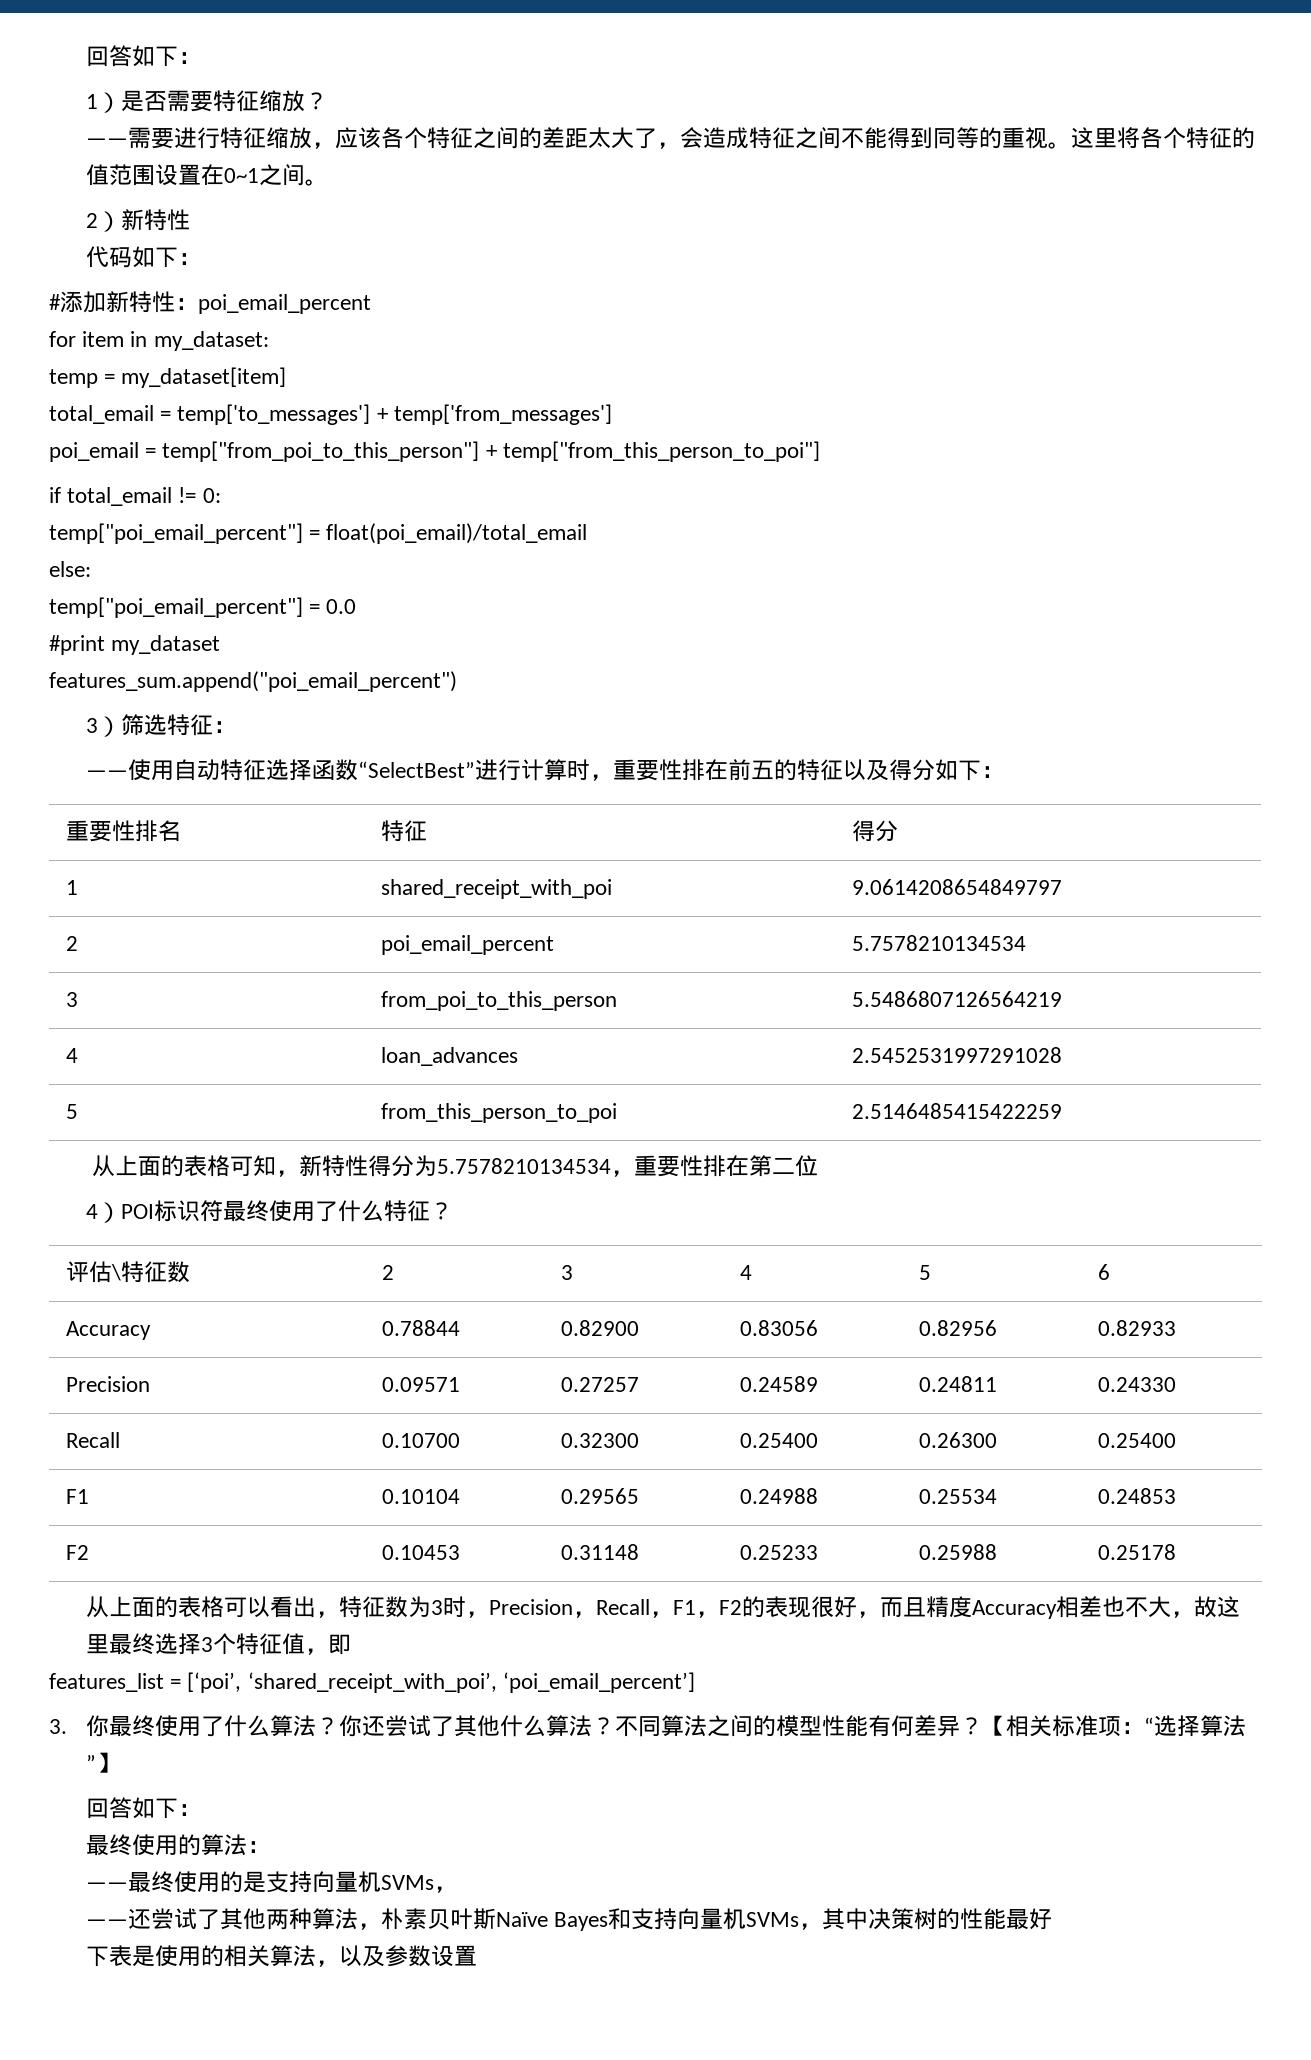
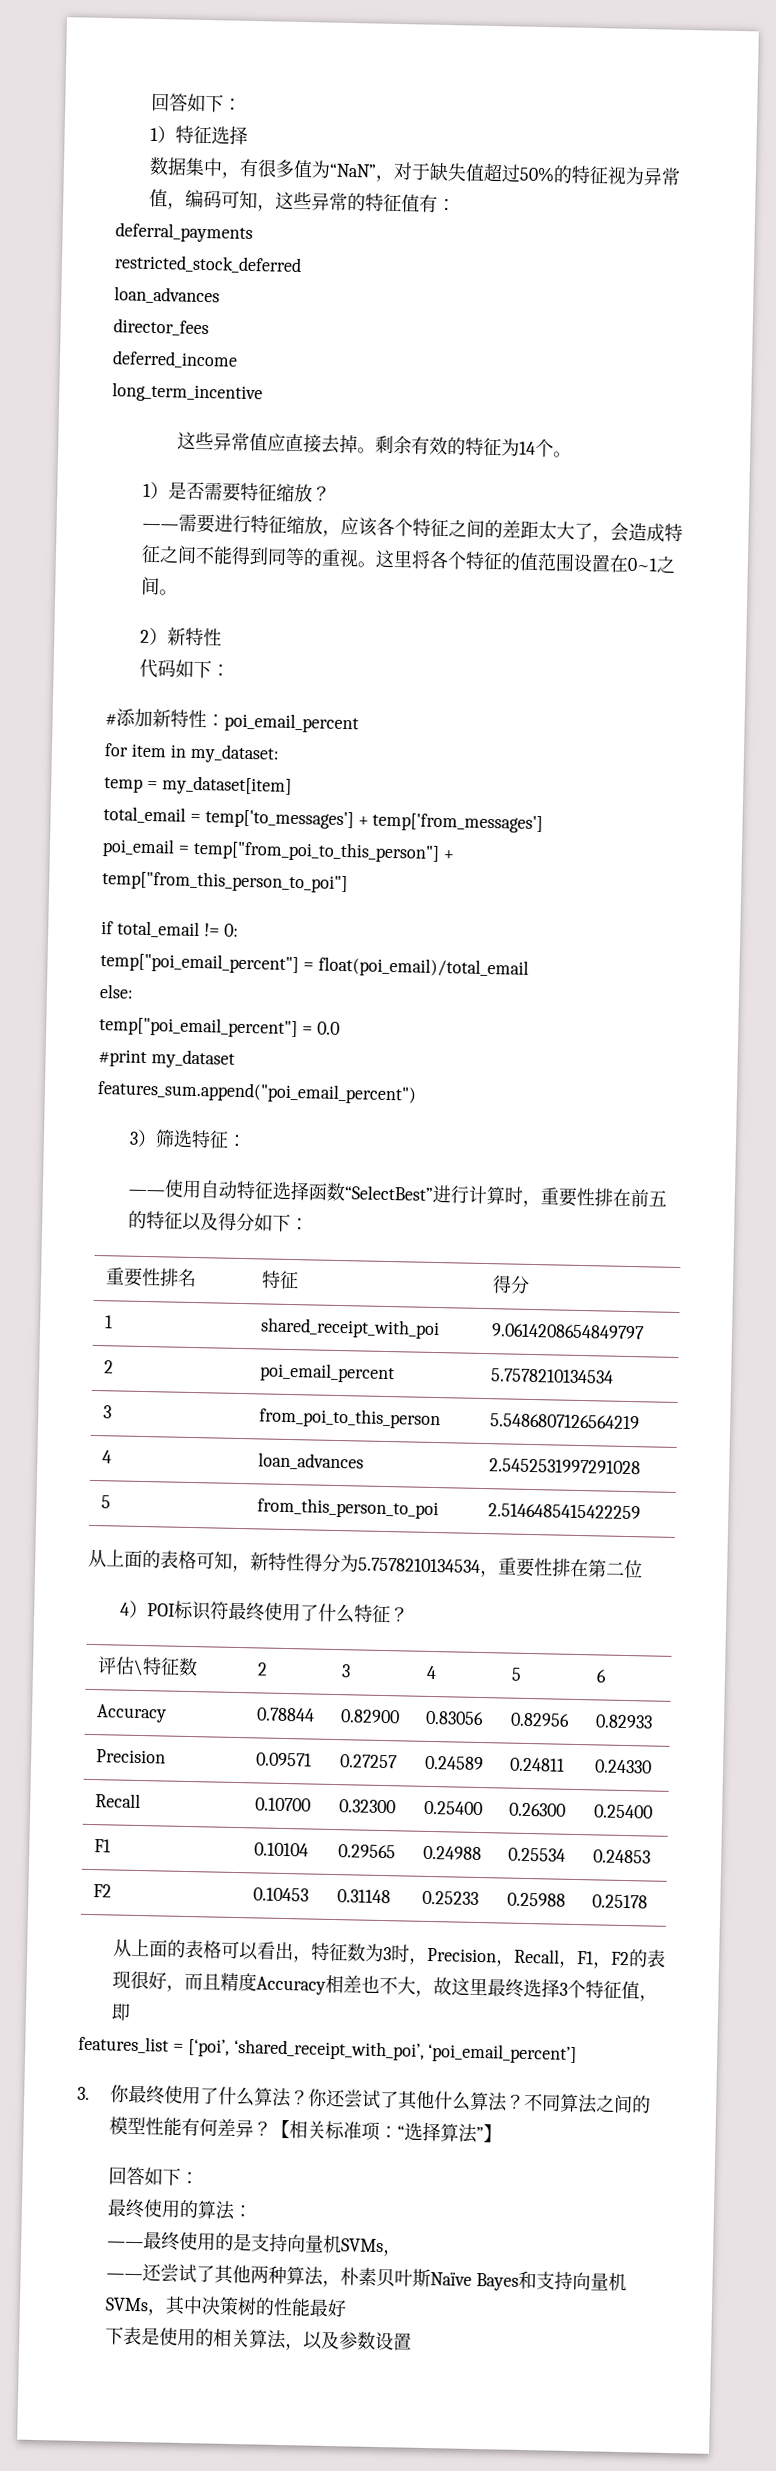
[85,45,201,67] 回答如下： -> [151,92,243,113] [150,125,249,145] [149,156,682,186] [149,188,457,213] [115,222,253,243] [114,254,302,274] [114,286,220,305] [113,318,209,337] [112,350,238,369] [112,382,263,404] [177,431,573,458] 回答如下： // 1）特征选择 // 数据集中，有很多值为“NaN”，对于缺失值超过50%的特征视为异常值，编码可知，这些异常的特征值有： // deferral_payments // restricted_stock_deferred // loan_advances // director_fees // deferred_income // long_term_incentive // 这些异常值应直接去掉。剩余有效的特征为14个。

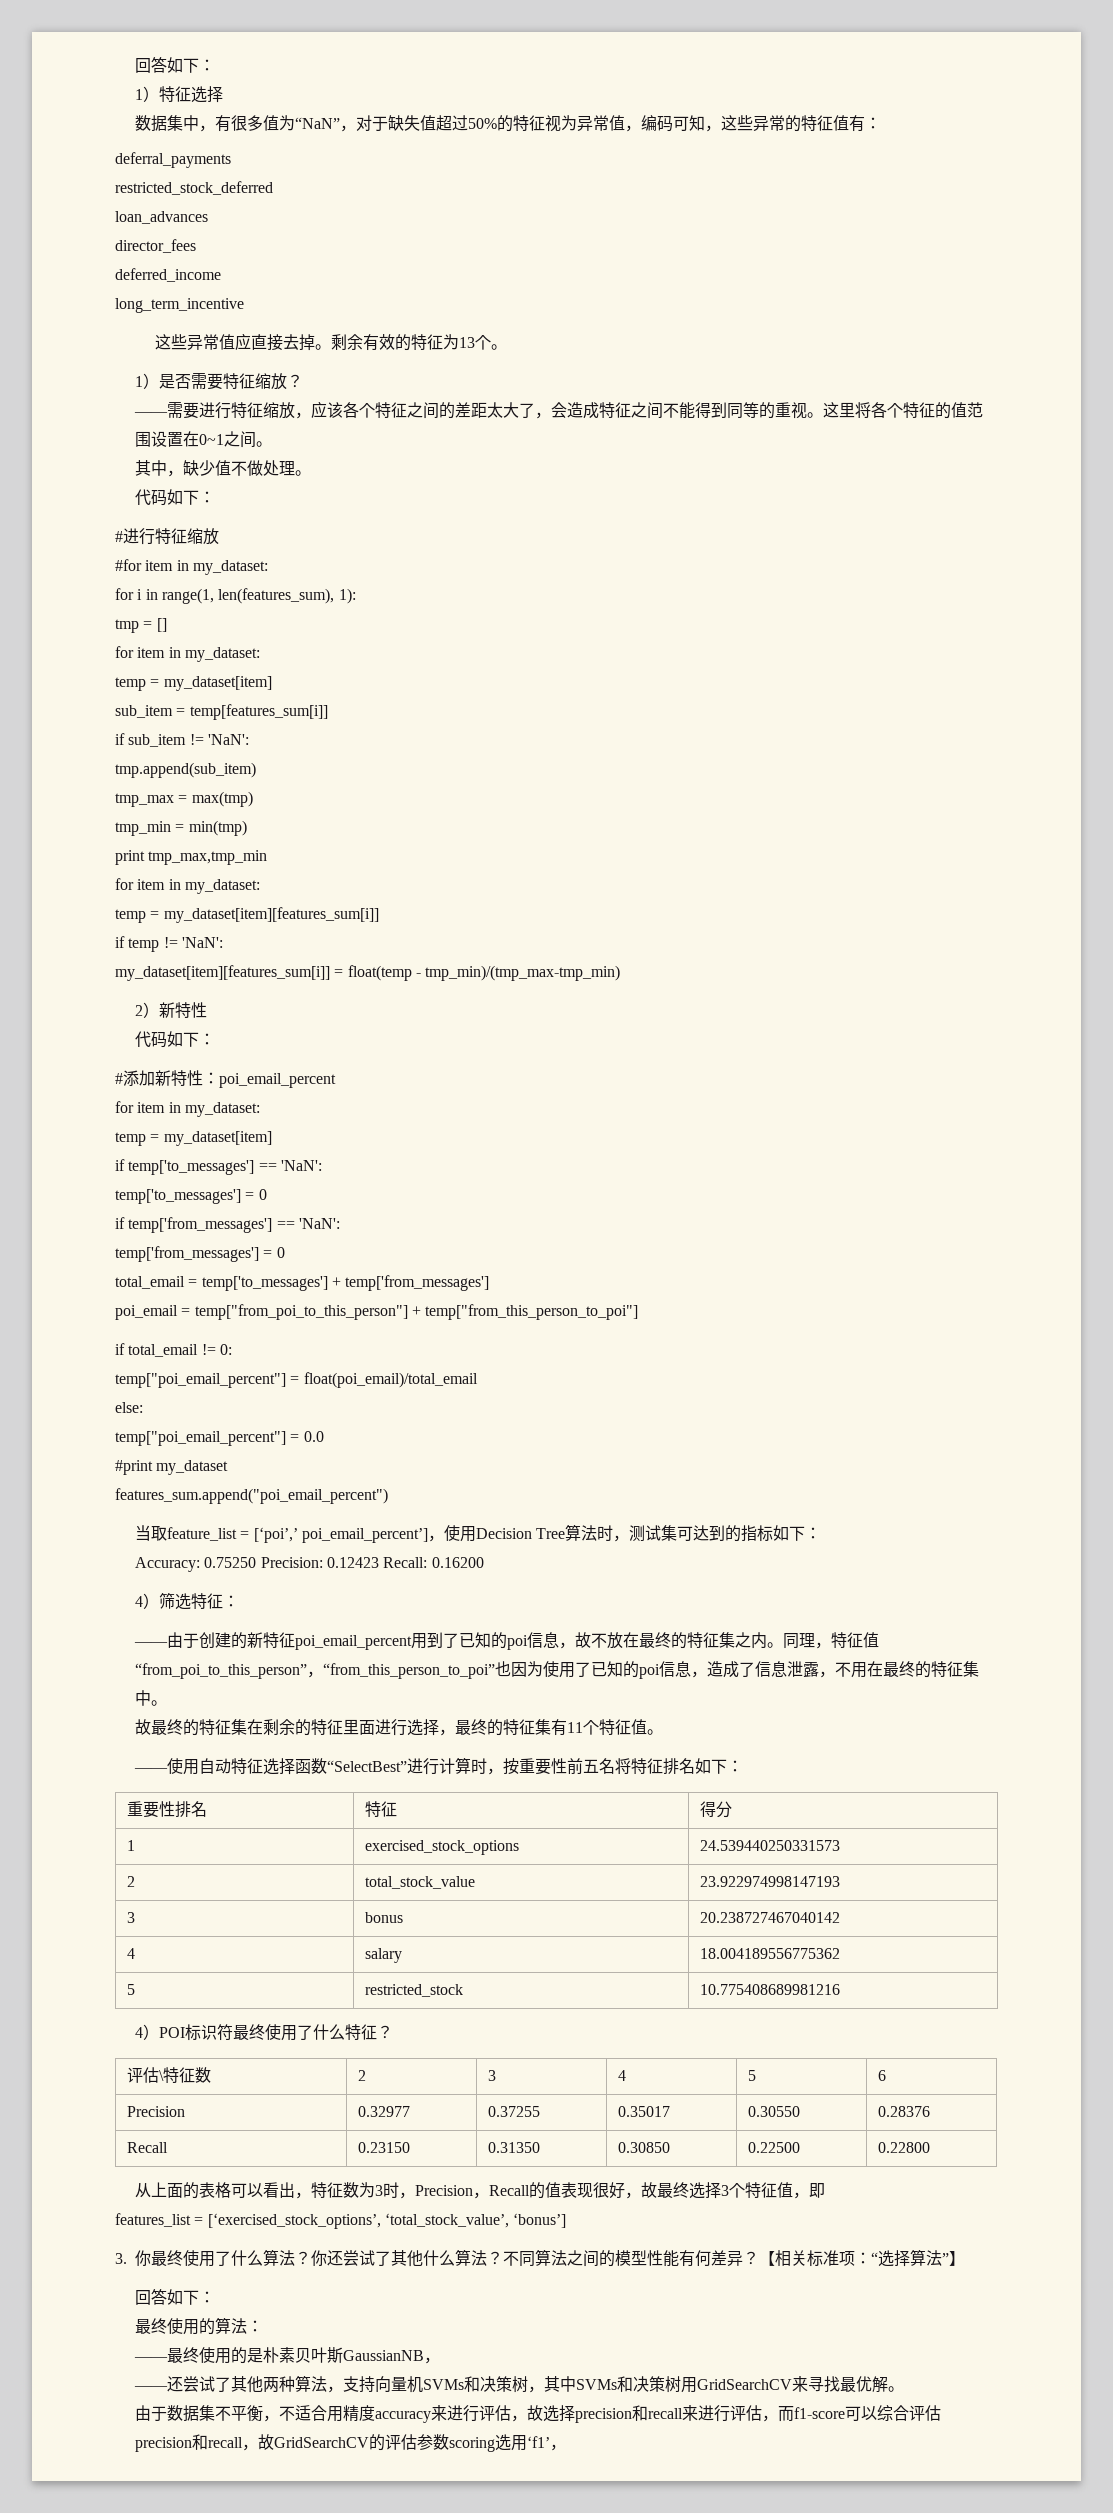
[519,441,537,455] 14 -> [459,337,476,348] 13
(179, 592) none -> [135,460,312,477] [135,489,216,506] [115,528,219,545] [115,559,268,575] [115,588,356,604] [115,618,167,633] [115,646,260,662] [115,676,272,691] [115,704,328,720] [115,733,249,747] [115,762,256,778] [115,791,253,807] [115,820,247,836] [115,850,268,865] [115,878,260,894] [115,907,379,923] [115,936,223,952] [115,965,621,981] // 其中，缺少值不做处理。 // 代码如下： // #进行特征缩放 // #for item in my_dataset: // for i in range(1, len(features_sum), 1): // tmp = [] // for item in my_dataset: // temp = my_dataset[item] // sub_item = temp[features_sum[i]] // if sub_item != 'NaN': // tmp.append(sub_item) // tmp_max = max(tmp) // tmp_min = min(tmp) // print tmp_max,tmp_min // for item in my_dataset: // temp = my_dataset[item][features_sum[i]] // if temp != 'NaN': // my_dataset[item][features_sum[i]] = float(temp - tmp_min)/(tmp_max-tmp_min)
(292, 785) none -> [115,1159,322,1175] [115,1189,267,1204] [115,1217,340,1233] [115,1246,285,1262] // if temp['to_messages'] == 'NaN': // temp['to_messages'] = 0 // if temp['from_messages'] == 'NaN': // temp['from_messages'] = 0
[129,1129,248,1149] 3）筛选特征： -> [135,1524,822,1543] [135,1557,484,1572] [135,1592,240,1610] [134,1632,880,1650] [135,1661,980,1679] [135,1690,168,1706] [135,1719,664,1736] 当取feature_list = [‘poi’,’ poi_email_percent’]，使用Decision Tree算法时，测试集可达到的指标如下： // Accuracy: 0.75250 Precision: 0.12423 Recall: 0.16200 // 4）筛选特征： // ——由于创建的新特征poi_email_percent用到了已知的poi信息，故不放在最终的特征集之内。同理，特征值“from_poi_to_this_person”，“from_this_person_to_poi”也因为使用了已知的poi信息，造成了信息泄露，不用在最终的特征集中。 // 故最终的特征集在剩余的特征里面进行选择，最终的特征集有11个特征值。
[540,1187,668,1208] [128,1210,256,1232] 重要性排在前五的特征以及得分 -> [503,1758,696,1775] 按重要性前五名将特征排名
[259,1317,440,1340] [490,1323,645,1340] [103,1360,114,1374] [258,1362,395,1384] [490,1368,614,1384] [102,1405,112,1419] [258,1407,441,1430] [489,1413,640,1430] [101,1450,112,1464] [257,1452,364,1471] [488,1458,641,1475] [100,1495,111,1509] [256,1497,439,1520] [487,1503,641,1520] [88,1548,643,1579] shared_receipt_with_poi | 9.0614208654849797 // 2 | poi_email_percent | 5.7578210134534 // 3 | from_poi_to_this_person | 5.5486807126564219 // 4 | loan_advances | 2.5452531997291028 // 5 | from_this_person_to_poi | 2.5146485415422259 // 从上面的表格可知，新特性得分为5.7578210134534，重要性排在第二位 -> [364,1840,519,1855] [699,1840,840,1851] [126,1876,135,1887] [364,1876,475,1889] [699,1876,840,1887] [126,1912,135,1923] [364,1912,403,1923] [699,1912,840,1923] [126,1948,135,1959] [364,1948,402,1963] [699,1948,840,1959] [126,1984,135,1995] [364,1984,463,1997] [699,1984,840,1995] exercised_stock_options | 24.539440250331573 // 2 | total_stock_value | 23.922974998147193 // 3 | bonus | 20.238727467040142 // 4 | salary | 18.004189556775362 // 5 | restricted_stock | 10.775408689981216
[95,1704,167,1723] [255,1707,315,1722] [339,1709,400,1724] [424,1710,484,1726] [509,1712,570,1727] [594,1714,653,1729] [95,1749,166,1764] [255,1752,312,1767] [339,1754,398,1769] [424,1755,484,1771] [509,1757,565,1772] [593,1759,652,1774] [94,1793,141,1809] [254,1797,311,1812] [338,1799,396,1814] [423,1800,483,1816] [508,1802,566,1817] [593,1804,653,1819] [93,1839,111,1853] [253,1842,309,1857] [337,1844,396,1859] [422,1845,482,1861] [507,1847,566,1862] [592,1849,651,1864] [92,1884,112,1898] [252,1887,309,1902] [336,1889,391,1904] [421,1890,479,1906] [506,1892,566,1907] [591,1894,648,1909] Accuracy | 0.78844 | 0.82900 | 0.83056 | 0.82956 | 0.82933 // Precision | 0.09571 | 0.27257 | 0.24589 | 0.24811 | 0.24330 // Recall | 0.10700 | 0.32300 | 0.25400 | 0.26300 | 0.25400 // F1 | 0.10104 | 0.29565 | 0.24988 | 0.25534 | 0.24853 // F2 | 0.10453 | 0.31148 | 0.25233 | 0.25988 | 0.25178 -> [126,2106,185,2117] [357,2106,410,2117] [487,2106,540,2117] [617,2106,670,2117] [747,2106,800,2117] [877,2106,930,2117] [126,2142,168,2153] [357,2142,410,2153] [487,2142,540,2153] [617,2142,670,2153] [747,2142,800,2153] [877,2142,930,2153] Precision | 0.32977 | 0.37255 | 0.35017 | 0.30550 | 0.28376 // Recall | 0.23150 | 0.31350 | 0.30850 | 0.22500 | 0.22800
[558,1949,667,1969] [112,1970,489,1998] ，F1，F2的表现很好，而且精度Accuracy相差也不大，故这里 -> [529,2182,658,2199] 的值表现很好，故
[187,2038,578,2065] [‘poi’, ‘shared_receipt_with_poi’, ‘poi_email_percent’] -> [207,2213,567,2229] [‘exercised_stock_options’, ‘total_stock_value’, ‘bonus’]
[251,2233,385,2254] 支持向量机SVMs -> [263,2347,425,2363] 朴素贝叶斯GaussianNB
[340,2267,627,2292] [105,2295,348,2318] [105,2326,413,2351] 朴素贝叶斯Naïve Bayes和支持向量机SVMs，其中决策树的性能最好 // 下表是使用的相关算法，以及参数设置 -> [343,2376,905,2393] [135,2405,942,2423] [135,2434,567,2452] 支持向量机SVMs和决策树，其中SVMs和决策树用GridSearchCV来寻找最优解。 // 由于数据集不平衡，不适合用精度accuracy来进行评估，故选择precision和recall来进行评估，而f1-score可以综合评估precision和recall，故GridSearchCV的评估参数scoring选用‘f1’，

